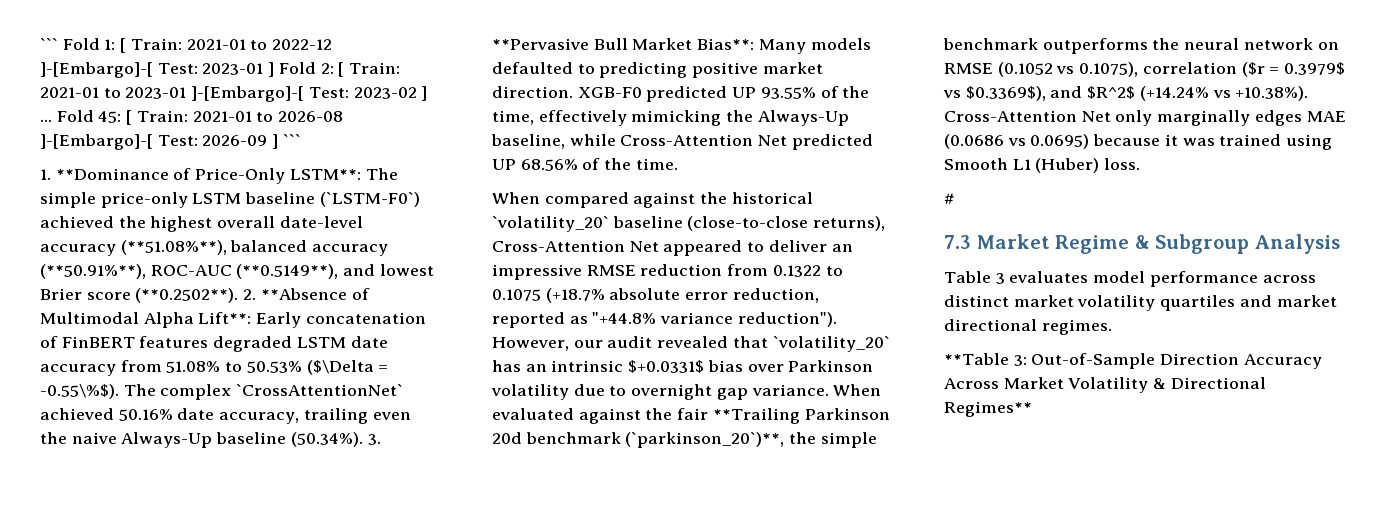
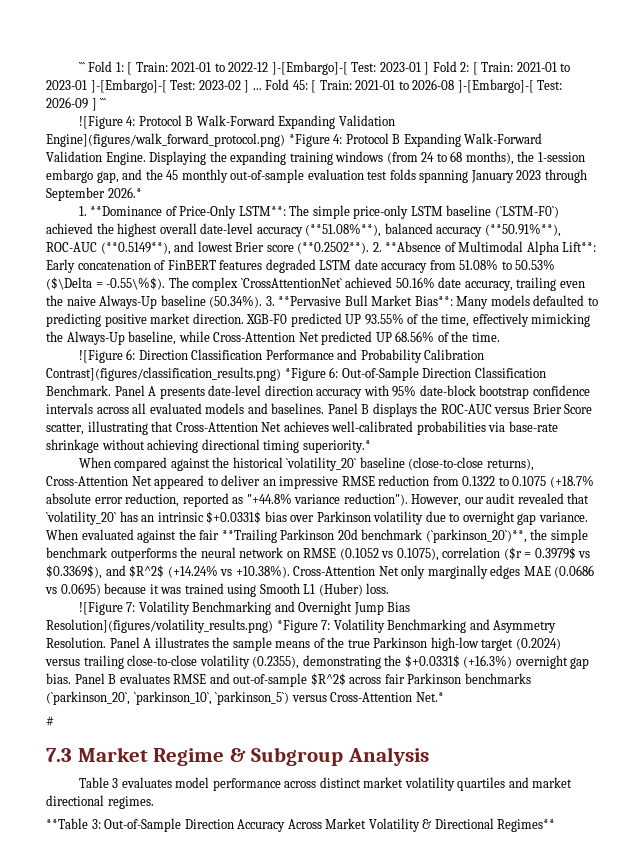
(301, 140) none -> [78,115,395,129] [46,133,543,147] [46,151,585,165] [46,169,587,183] [46,187,142,201] // ![Figure 4: Protocol B Walk-Forward Expanding Validation Engine](figures/walk_forward_protocol.png) *Figure 4: Protocol B Expanding Walk-Forward Validation Engine. Displaying the expanding training windows (from 24 to 68 months), the 1-session embargo gap, and the 45 monthly out-of-sample evaluation test folds spanning January 2023 through September 2026.*
(678, 164) none -> [78,349,485,363] [46,367,546,381] [46,385,590,399] [46,403,593,417] [46,421,558,435] [46,439,371,453] // ![Figure 6: Direction Classification Performance and Probability Calibration Contrast](figures/classification_results.png) *Figure 6: Out-of-Sample Direction Classification Benchmark. Panel A presents date-level direction accuracy with 95% date-block bootstrap confidence intervals across all evaluated models and baselines. Panel B displays the ROC-AUC versus Brier Score scatter, illustrating that Cross-Attention Net achieves well-calibrated probabilities via base-rate shrinkage without achieving directional timing superiority.*
(1141, 164) none -> [78,601,411,615] [46,619,557,633] [46,637,561,651] [45,655,590,669] [46,673,531,687] [46,691,444,705] // ![Figure 7: Volatility Benchmarking and Overnight Jump Bias Resolution](figures/volatility_results.png) *Figure 7: Volatility Benchmarking and Asymmetry Resolution. Panel A illustrates the sample means of the true Parkinson high-low target (0.2024) versus trailing close-to-close volatility (0.2355), demonstrating the $+0.0331$ (+16.3%) overnight gap bias. Panel B evaluates RMSE and out-of-sample $R^2$ across fair Parkinson benchmarks (`parkinson_20`, `parkinson_10`, `parkinson_5`) versus Cross-Attention Net.*

